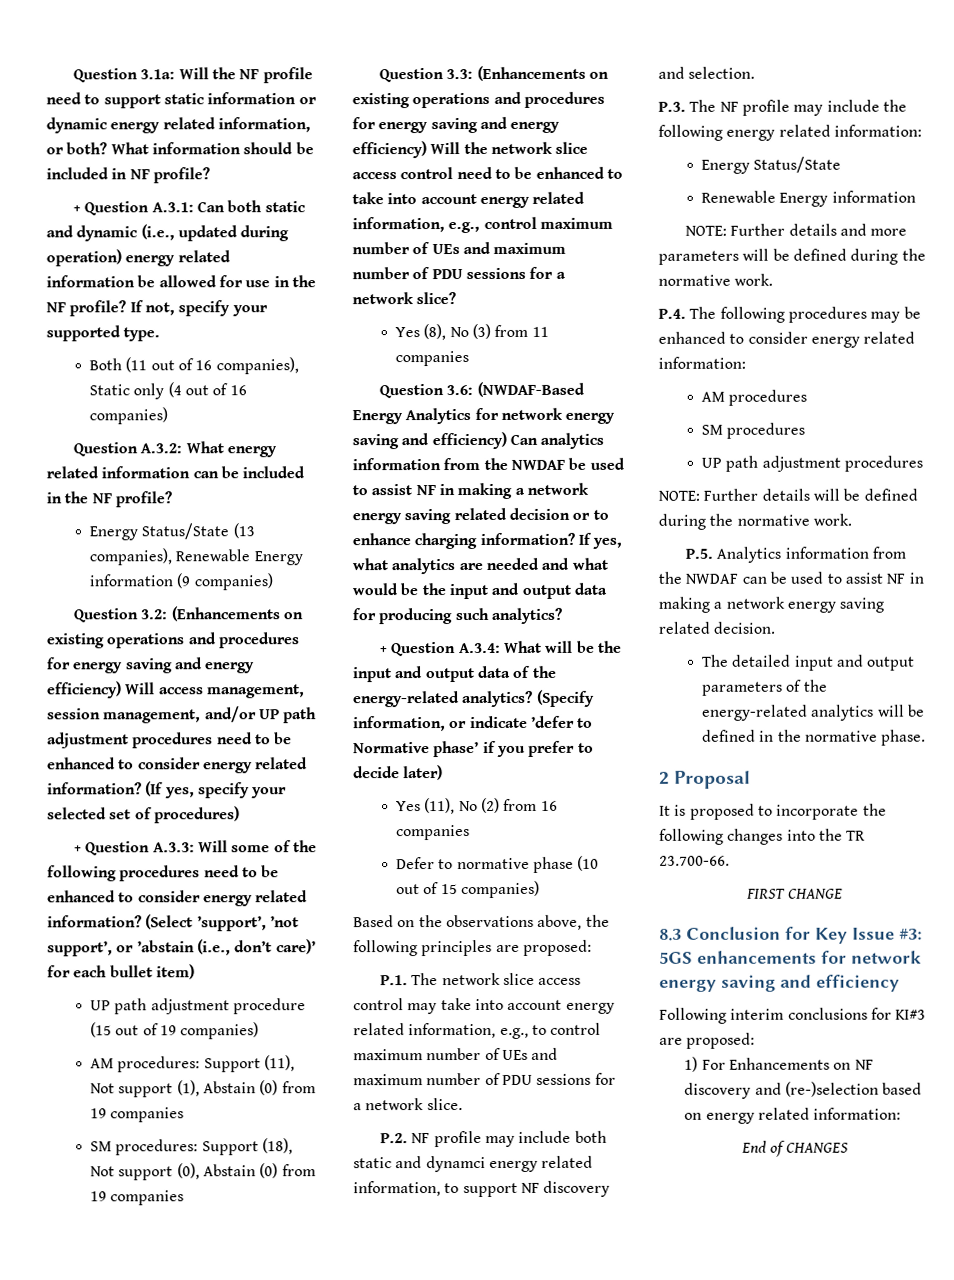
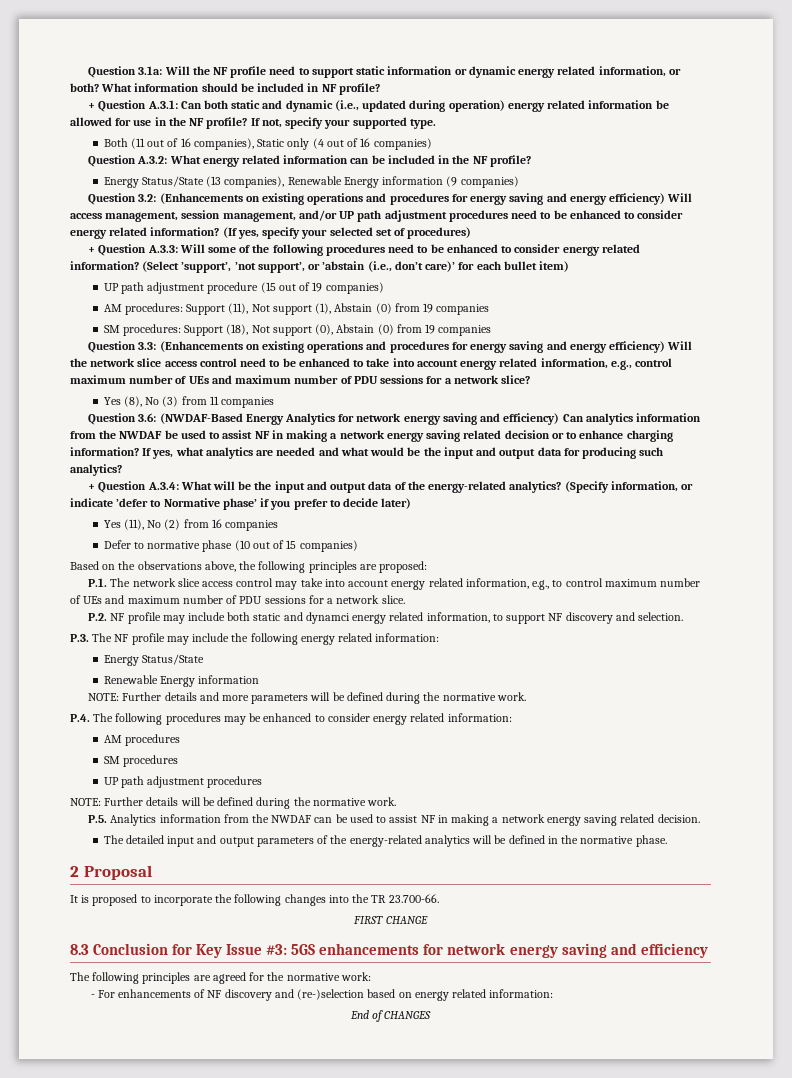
[659,1007,927,1024] [659,1032,756,1049] [684,1056,852,1072] Following interim conclusions for KI#3 are proposed: // 1) For Enhancements on -> [70,972,371,984] [90,989,206,998] The following principles are agreed for the normative work: // - For enhancements of

